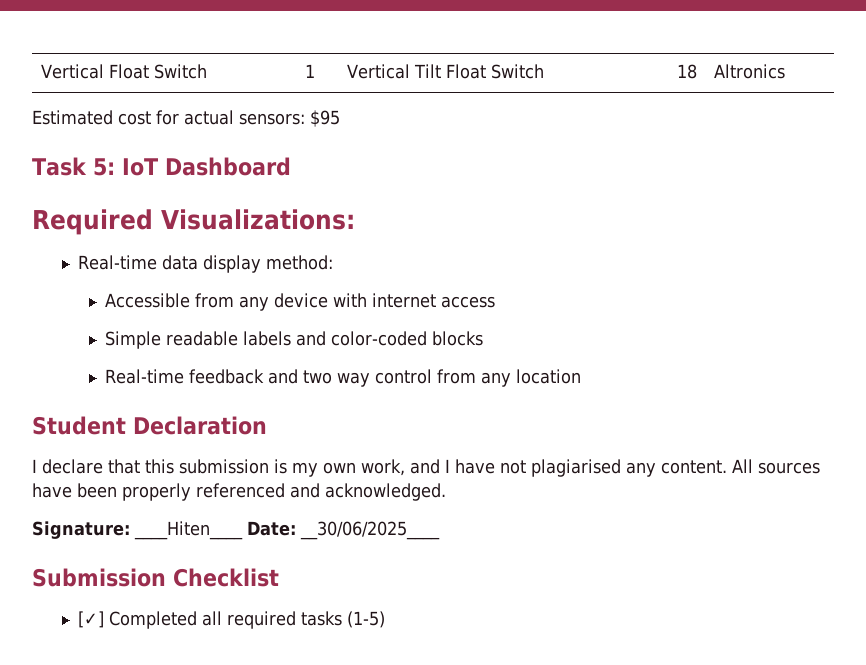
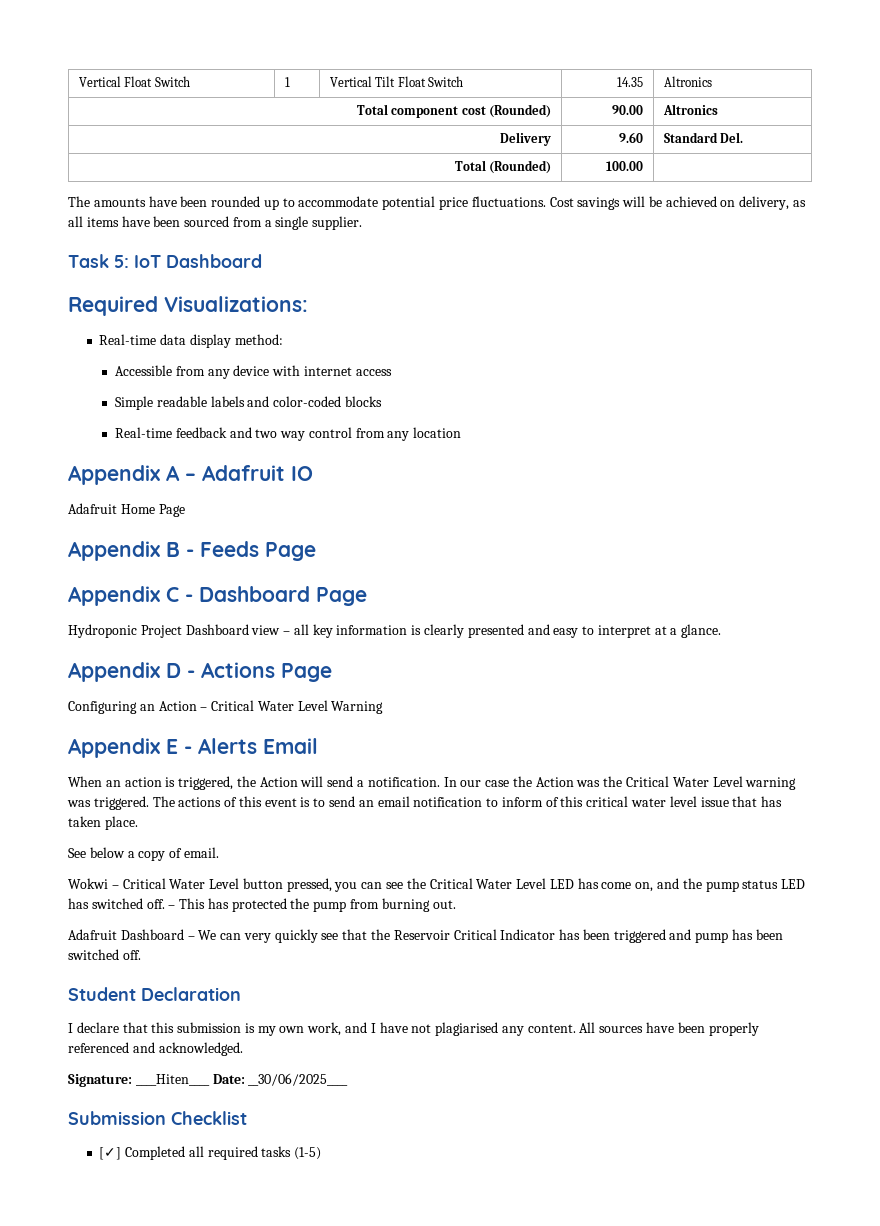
[676,64,697,79] [714,64,786,79] [32,110,340,127] 18 | Altronics // Estimated cost for actual sensors: $95 -> [616,77,643,87] [664,76,713,87] [356,104,551,118] [611,105,643,115] [663,104,719,115] [499,132,551,146] [618,132,643,143] [664,132,744,143] [454,160,551,174] [605,161,643,171] [68,196,807,210] [68,216,363,230] 14.35 | Altronics // Total component cost (Rounded) | 90.00 | Altronics // Delivery | 9.60 | Standard Del. // Total (Rounded) | 100.00 | // The amounts have been rounded up to accommodate potential price fluctuations. Cost savings will be achieved on delivery, as all items have been sourced from a single supplier.
(581, 376) none -> [68,465,313,485] [68,503,185,517] [68,541,316,561] [68,586,367,606] [68,624,722,638] [68,662,332,682] [68,700,384,714] [68,738,318,758] [68,776,797,790] [67,796,783,810] [68,816,138,830] [68,847,219,861] [68,878,806,892] [68,898,456,912] [68,929,783,943] [68,949,141,960] // Appendix A – Adafruit IO // Adafruit Home Page // Appendix B - Feeds Page // Appendix C - Dashboard Page // Hydroponic Project Dashboard view – all key information is clearly presented and easy to interpret at a glance. // Appendix D - Actions Page // Configuring an Action – Critical Water Level Warning // Appendix E - Alerts Email // When an action is triggered, the Action will send a notification. In our case the Action was the Critical Water Level warning was triggered. The actions of this event is to send an email notification to inform of this critical water level issue that has taken place. // See below a copy of email. // Wokwi – Critical Water Level button pressed, you can see the Critical Water Level LED has come on, and the pump status LED has switched off. – This has protected the pump from burning out. // Adafruit Dashboard – We can very quickly see that the Reservoir Critical Indicator has been triggered and pump has been switched off.

